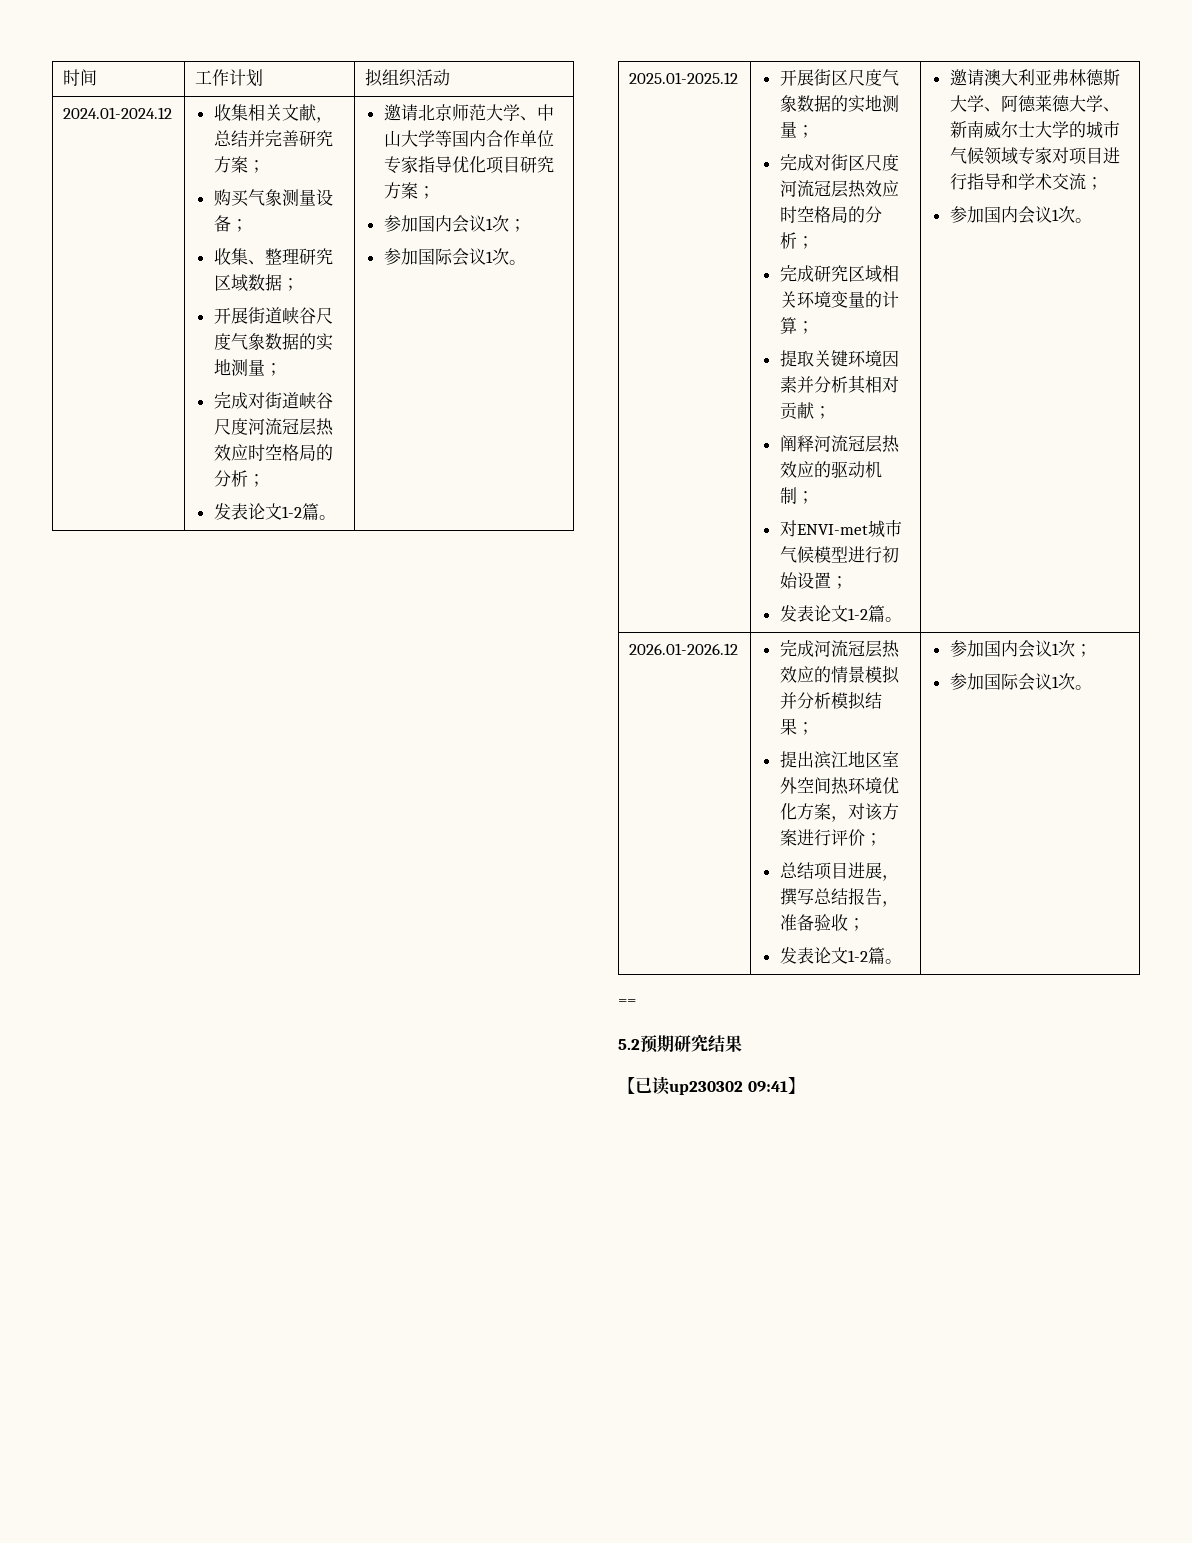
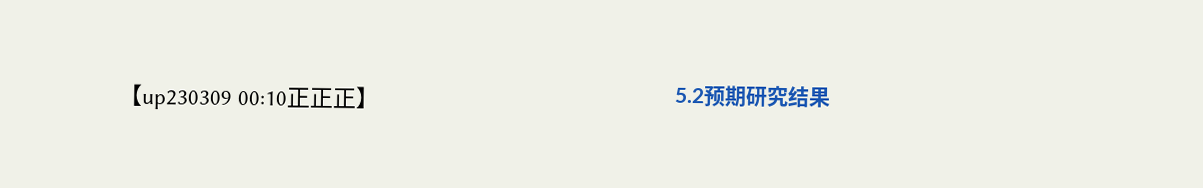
[63,69,98,86] [195,69,264,87] [365,68,451,87] [63,107,173,119] [213,104,333,123] [213,130,333,147] [213,156,265,173] [213,189,333,207] [213,215,248,232] [213,248,333,265] [213,274,299,292] [213,307,333,324] [213,333,333,351] [213,359,282,376] [213,392,333,409] [213,418,334,436] [213,444,333,461] [213,470,265,487] [213,503,336,520] [383,103,554,121] [383,130,554,147] [383,156,554,174] [383,182,435,199] [383,215,526,233] [383,248,526,266] [629,72,739,84] [779,69,899,86] [779,95,899,113] [779,121,814,138] [779,154,899,171] [779,180,899,198] [779,206,882,223] [779,232,814,249] [779,265,899,283] [779,291,899,308] [779,317,814,334] [779,350,899,367] [779,375,899,394] [779,402,831,420] [779,435,900,453] [779,461,882,478] [779,487,814,504] [779,520,902,538] [779,546,899,563] [779,572,848,589] [779,605,902,622] [949,69,1120,86] [949,95,1120,112] [949,121,1120,139] [949,147,1120,165] [949,173,1103,190] [949,206,1092,224] [629,643,739,655] [779,640,900,658] [779,665,900,684] [779,691,882,710] [779,718,814,735] [779,751,899,769] [779,777,899,795] [779,803,899,822] [779,829,882,846] [779,862,899,881] [779,888,899,907] [779,914,865,931] [779,947,902,964] [949,640,1092,658] [949,673,1092,691] [618,999,636,1005] 时间 | 工作计划 | 拟组织活动 // 2024.01-2024.12 | 收集相关文献，总结并完善研究方案； // 购买气象测量设备； // 收集、整理研究区域数据； // 开展街道峡谷尺度气象数据的实地测量； // 完成对街道峡谷尺度河流冠层热效应时空格局的分析； // 发表论文1-2篇。 | 邀请北京师范大学、中山大学等国内合作单位专家指导优化项目研究方案； // 参加国内会议1次； // 参加国际会议1次。 // 2025.01-2025.12 | 开展街区尺度气象数据的实地测量； // 完成对街区尺度河流冠层热效应时空格局的分析； // 完成研究区域相关环境变量的计算； // 提取关键环境因素并分析其相对贡献； // 阐释河流冠层热效应的驱动机制； // 对ENVI-met城市气候模型进行初始设置； // 发表论文1-2篇。 | 邀请澳大利亚弗林德斯大学、阿德莱德大学、新南威尔士大学的城市气候领域专家对项目进行指导和学术交流； // 参加国内会议1次。 // 2026.01-2026.12 | 完成河流冠层热效应的情景模拟并分析模拟结果； // 提出滨江地区室外空间热环境优化方案，对该方案进行评价； // 总结项目进展，撰写总结报告，准备验收； // 发表论文1-2篇。 | 参加国内会议1次； // 参加国际会议1次。 // == -> [118,83,381,110] 【up230309 00:10正正正】
[618,1076,805,1095] // 【已读up230302 09:41】 -> (831, 97) none

